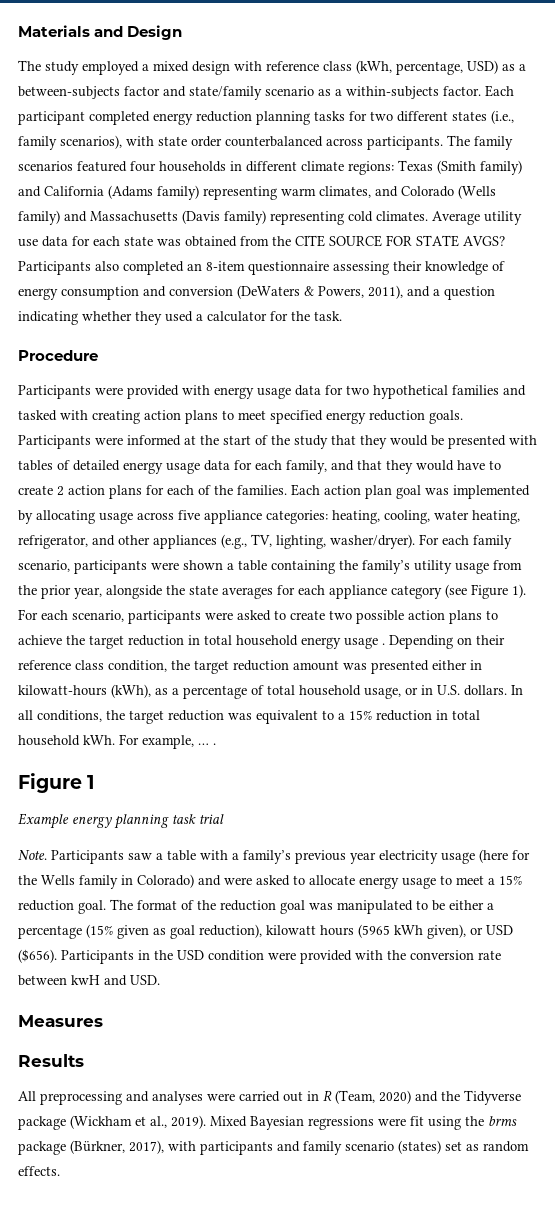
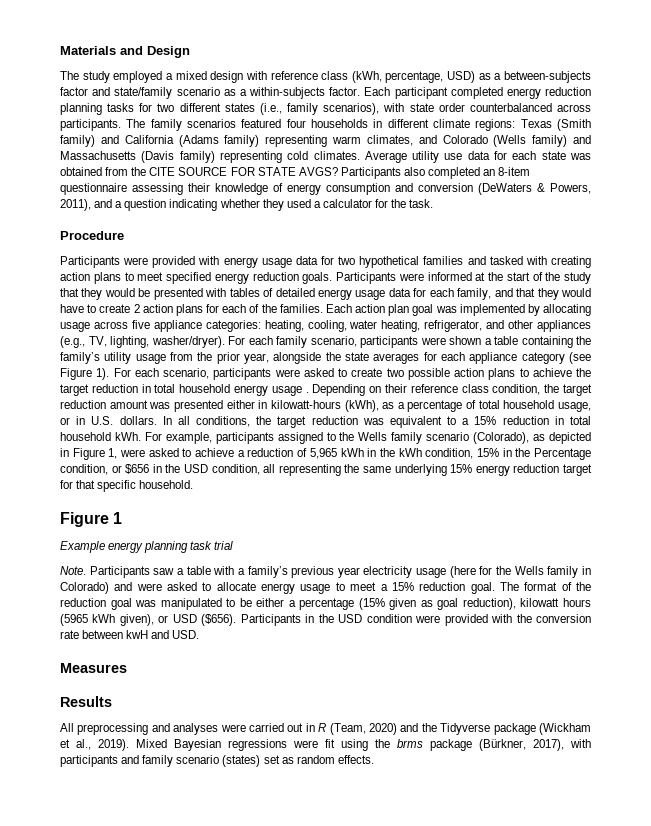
[198,743,216,745] … . -> [215,432,591,444] [60,448,591,460] [60,464,593,476] [60,480,194,492] participants assigned to the Wells family scenario (Colorado), as depicted in Figure 1, were asked to achieve a reduction of 5,965 kWh in the kWh condition, 15% in the Percentage condition, or $656 in the USD condition, all representing the same underlying 15% energy reduction target for that specific household.

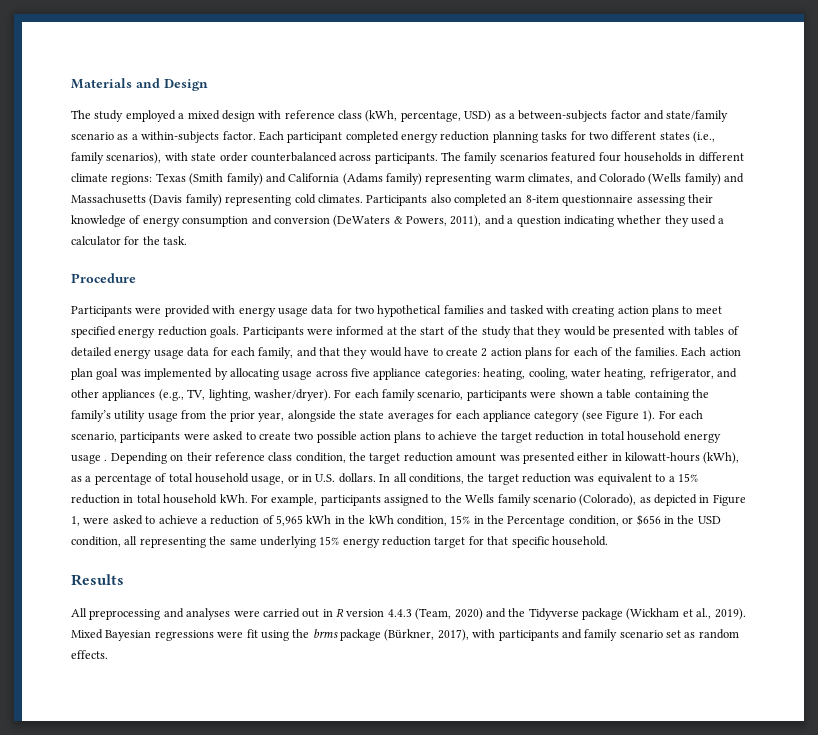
[364,151,592,163] [60,167,338,176] Average utility use data for each state was obtained from the CITE SOURCE FOR STATE AVGS? -> (363, 198) none
[60,512,123,527] [60,541,234,553] [60,566,591,578] [60,582,592,594] [60,598,591,610] [60,614,591,626] [60,630,200,639] [60,663,127,673] // Figure 1 // Example energy planning task trial // Note. Participants saw a table with a family’s previous year electricity usage (here for the Wells family in Colorado) and were asked to allocate energy usage to meet a 15% reduction goal. The format of the reduction goal was manipulated to be either a percentage (15% given as goal reduction), kilowatt hours (5965 kWh given), or USD ($656). Participants in the USD condition were provided with the conversion rate between kwH and USD. // Measures -> (608, 541) none
(327, 727) none -> [346,609,412,617] version 4.4.3
[222,755,261,767] (states) -> (663, 634) none

